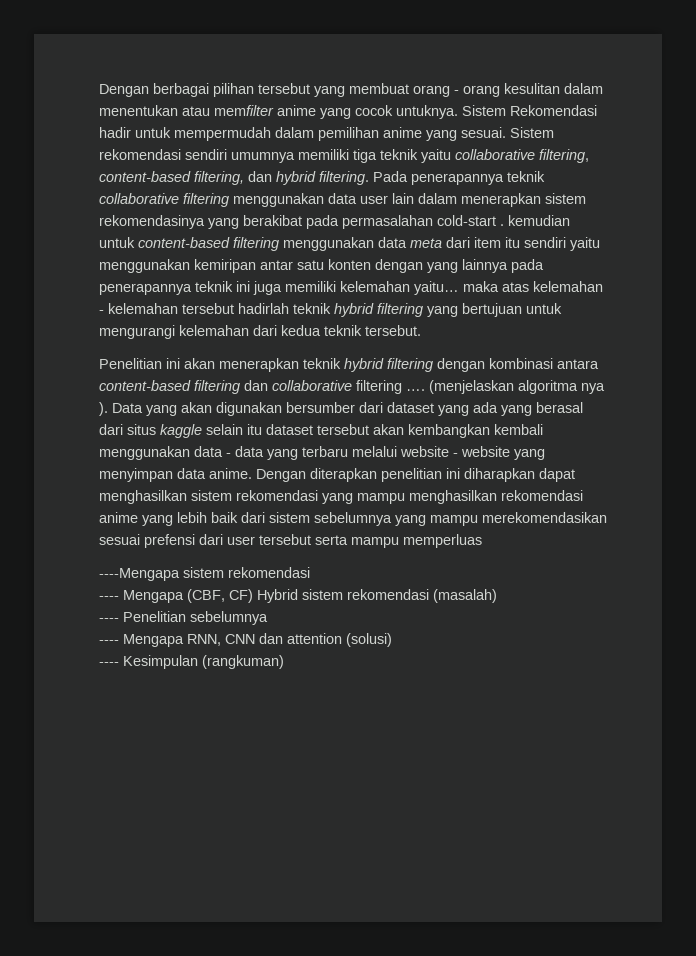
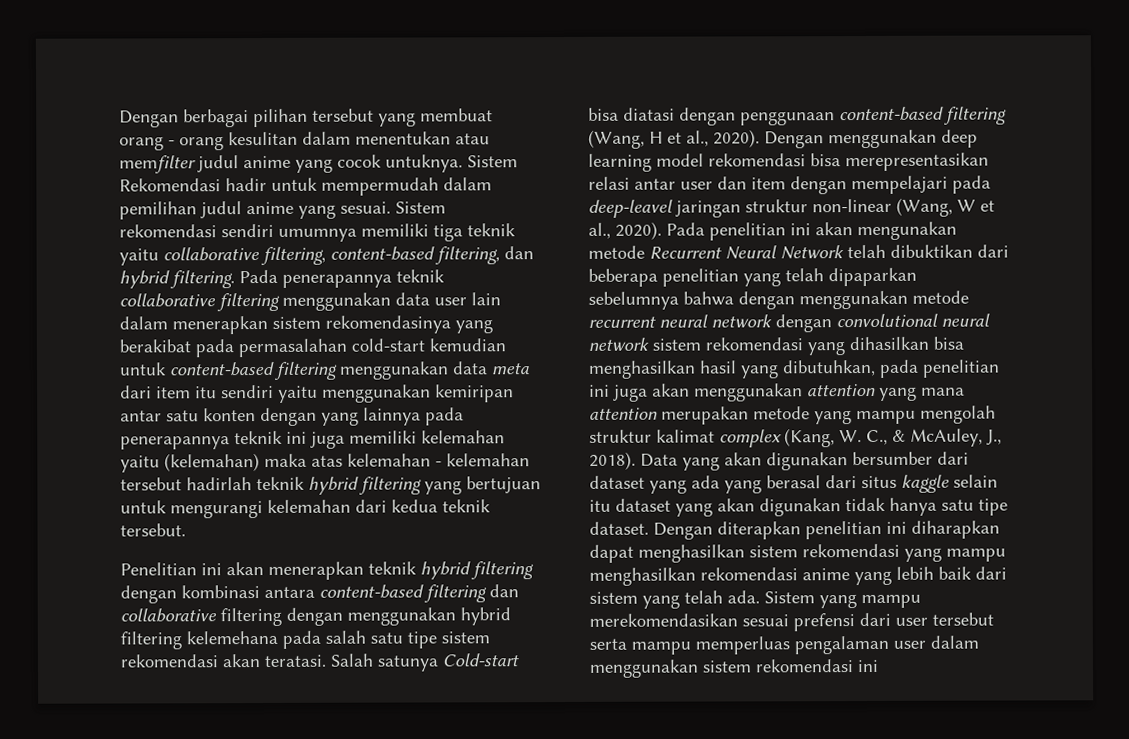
(274, 110) none -> [197,155,239,173] judul
(379, 134) none -> [200,201,242,219] judul
[500,224,504,226] . -> (425, 345) none
[414,281,459,295] yaitu… -> [120,453,260,473] yaitu (kelemahan)
[406,380,605,394] [99,402,108,416] …. (menjelaskan algoritma nya ). -> [286,607,511,626] [120,630,490,650] [120,653,519,672] [588,106,1007,126] [588,129,978,149] [588,152,989,172] [588,175,991,195] [588,197,995,218] [588,221,957,241] [588,244,1009,260] [588,267,917,287] [588,290,969,310] [588,313,990,333] [588,336,964,356] [588,359,1000,379] [589,383,965,402] [589,405,996,425] [589,428,1002,448] [589,451,636,470] dengan menggunakan hybrid filtering kelemehana pada salah satu tipe sistem rekomendasi akan teratasi. Salah satunya Cold-start bisa diatasi dengan penggunaan content-based filtering (Wang, H et al., 2020). Dengan menggunakan deep learning model rekomendasi bisa merepresentasikan relasi antar user dan item dengan mempelajari pada deep-leavel jaringan struktur non-linear (Wang, W et al., 2020). Pada penelitian ini akan mengunakan metode Recurrent Neural Network telah dibuktikan dari beberapa penelitian yang telah dipaparkan sebelumnya bahwa dengan menggunakan metode recurrent neural network dengan convolutional neural network sistem rekomendasi yang dihasilkan bisa menghasilkan hasil yang dibutuhkan, pada penelitian ini juga akan menggunakan attention yang mana attention merupakan metode yang mampu mengolah struktur kalimat complex (Kang, W. C., & McAuley, J., 2018).
[317,424,543,438] [99,446,545,460] [99,468,252,482] tersebut akan kembangkan kembali menggunakan data - data yang terbaru melalui website - website yang menyimpan data anime. -> [675,497,1008,517] [589,521,649,535] yang akan digunakan tidak hanya satu tipe dataset.
[314,512,392,526] sebelumnya -> [642,590,815,609] yang telah ada. Sistem
[99,567,310,581] [99,589,497,603] [99,611,268,625] [99,633,392,647] [99,655,284,669] // ----Mengapa sistem rekomendasi // ---- Mengapa (CBF, CF) Hybrid sistem rekomendasi (masalah) // ---- Penelitian sebelumnya // ---- Mengapa RNN, CNN dan attention (solusi) // ---- Kesimpulan (rangkuman) -> [794,635,979,655] [589,659,879,678] pengalaman user dalam menggunakan sistem rekomendasi ini

